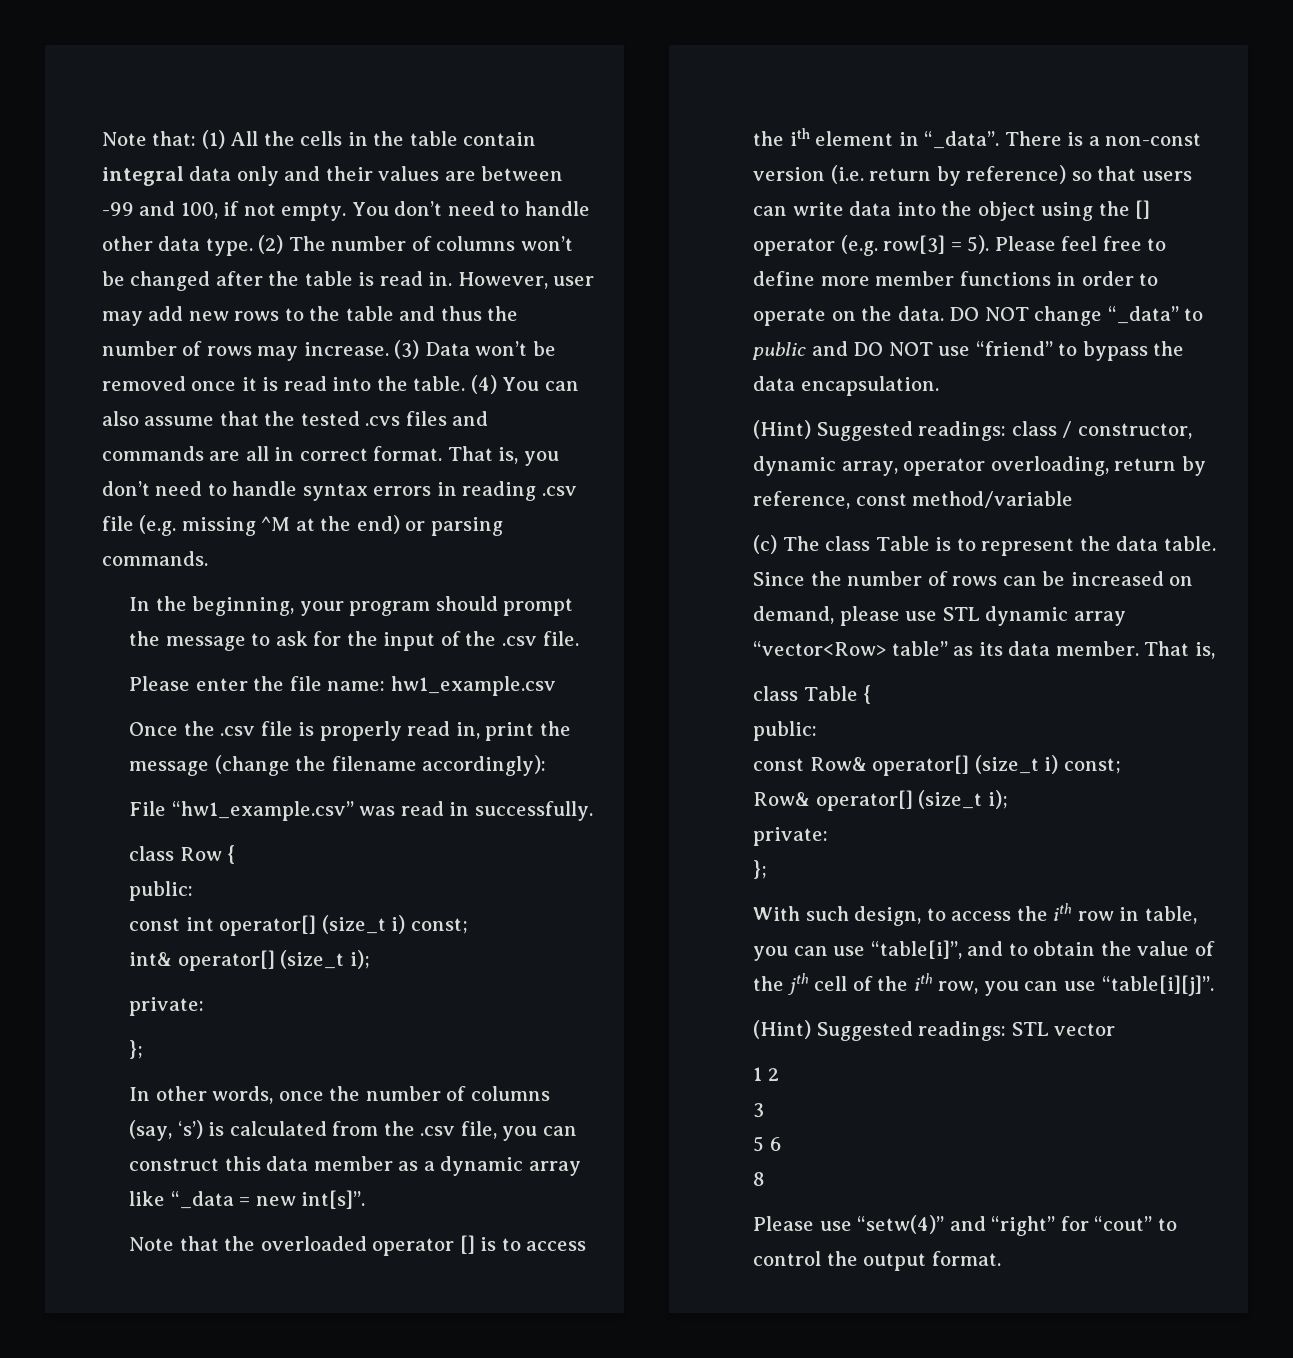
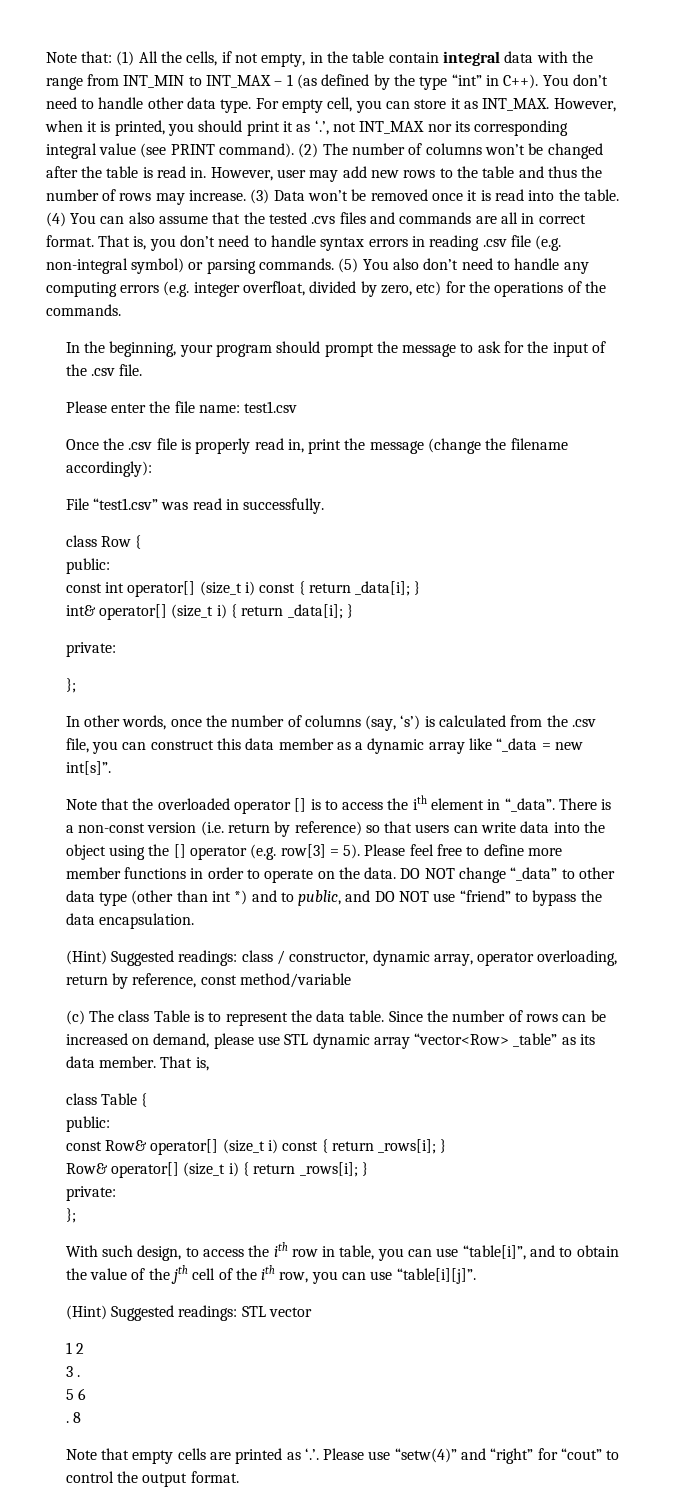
[300,131,343,146] cells -> [186,51,306,67] cells, if not empty,
[236,166,564,186] [101,201,347,221] only and their values are between -99 and 100, if not empty. -> [536,51,593,63] [45,74,539,90] with the range from INT_MIN to INT_MAX – 1 (as defined by the type “int” in C++).
(253, 247) none -> [255,97,616,113] [44,120,569,136] [45,143,295,159] For empty cell, you can store it as INT_MAX. However, when it is printed, you should print it as ‘.’, not INT_MAX nor its corresponding integral value (see PRINT command).
[181,515,503,536] missing ^M at the end) or parsing -> [45,258,589,274] [45,281,606,297] non-integral symbol) or parsing commands. (5) You also don’t need to handle any computing errors (e.g. integer overfloat, divided by zero, etc) for the operations of the
[390,676,556,696] hw1_example.csv -> [244,401,298,413] test1.csv
[171,801,354,821] “hw1_example.csv” -> [92,498,158,510] “test1.csv”
[410,918,468,934] [129,950,370,971] const; // int& operator[] (size_t i); -> [259,581,421,596] [65,604,353,620] const { return _data[i]; } // int& operator[] (size_t i) { return _data[i]; }
[752,342,807,360] public -> [579,867,616,879] [65,890,342,906] other data type (other than int *) and to public,
[891,641,948,656] table” -> [513,1033,558,1047] _table”
[1063,758,1121,774] [753,790,1008,811] const; // Row& operator[] (size_t i); -> [282,1139,447,1154] [65,1162,368,1178] const { return _rows[i]; } // Row& operator[] (size_t i) { return _rows[i]; }
(765, 1110) none -> [76,1375,80,1377] .
(781, 1144) none -> [65,1421,69,1423] .
(766, 1179) none -> [65,1448,319,1464] Note that empty cells are printed as ‘.’.

